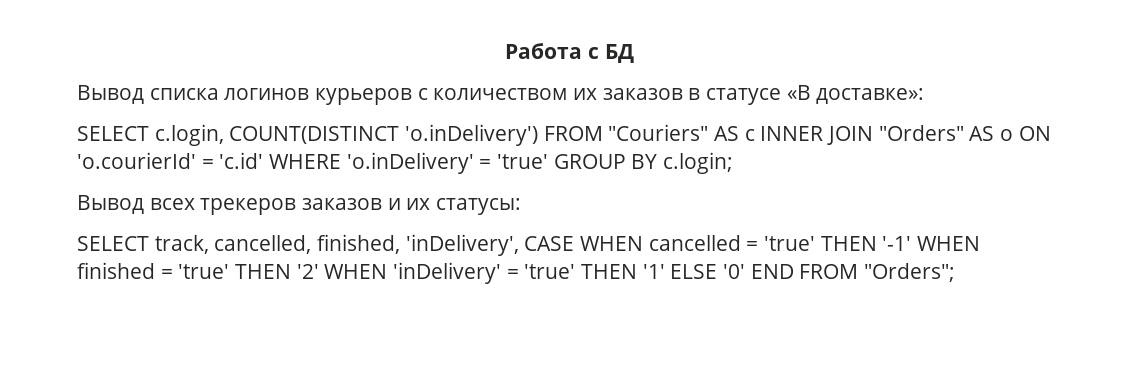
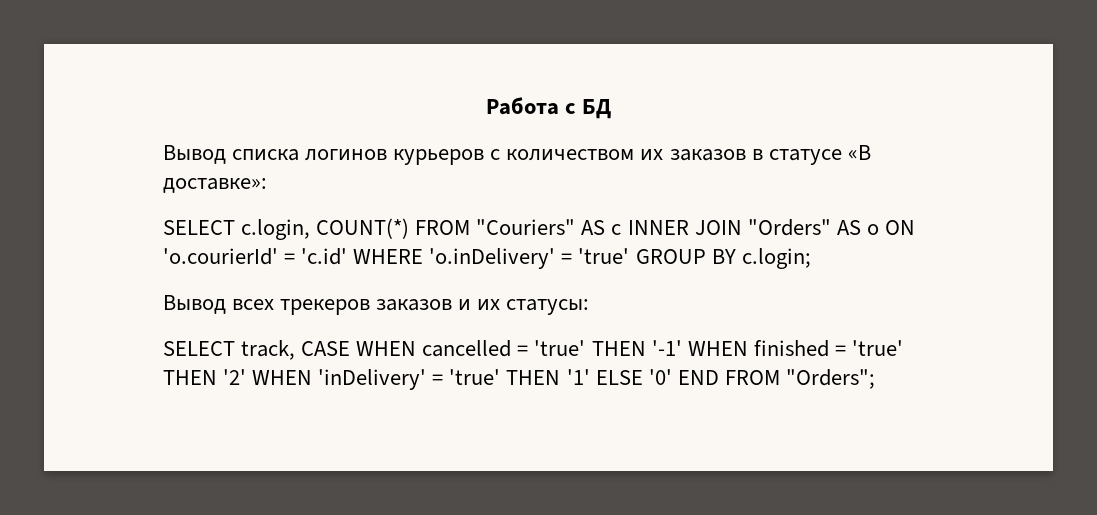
[229,124,539,146] COUNT(DISTINCT 'o.inDelivery') -> [316,218,410,239] COUNT(*)
[214,234,519,256] cancelled, finished, 'inDelivery', -> (296, 350) none

